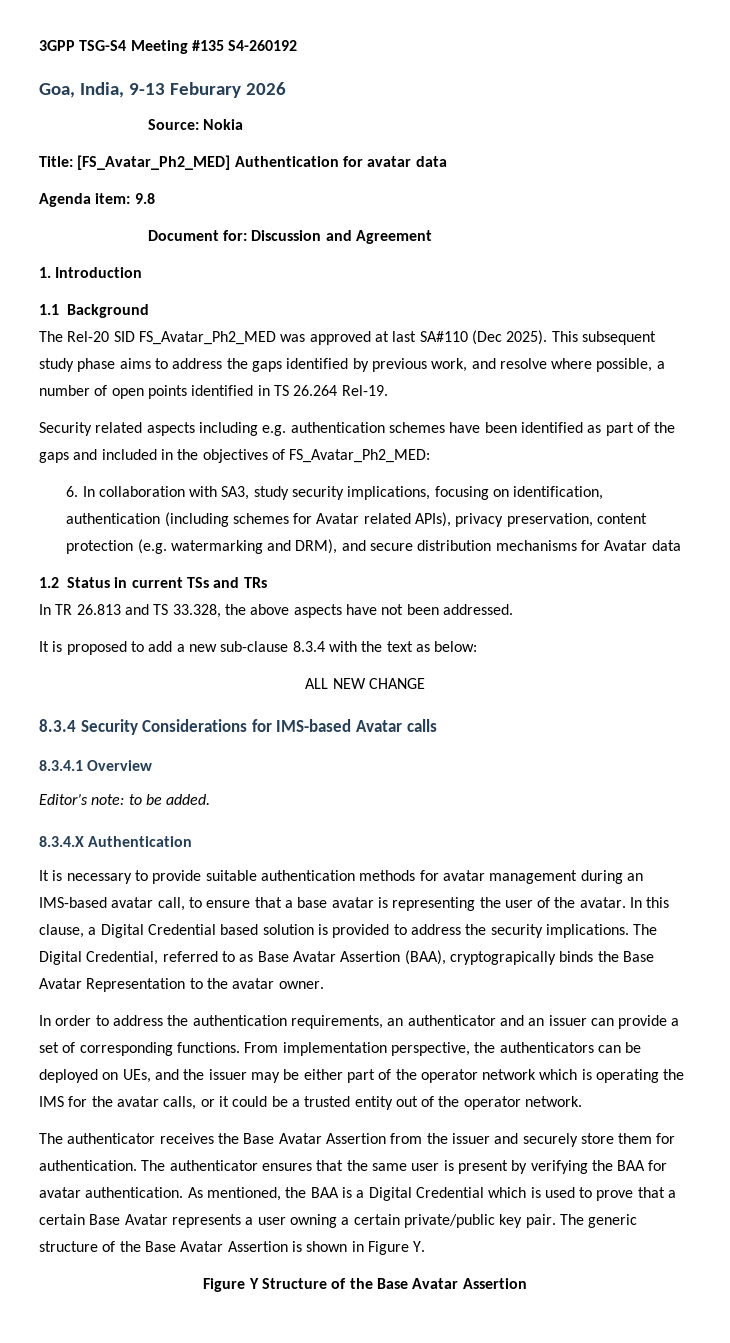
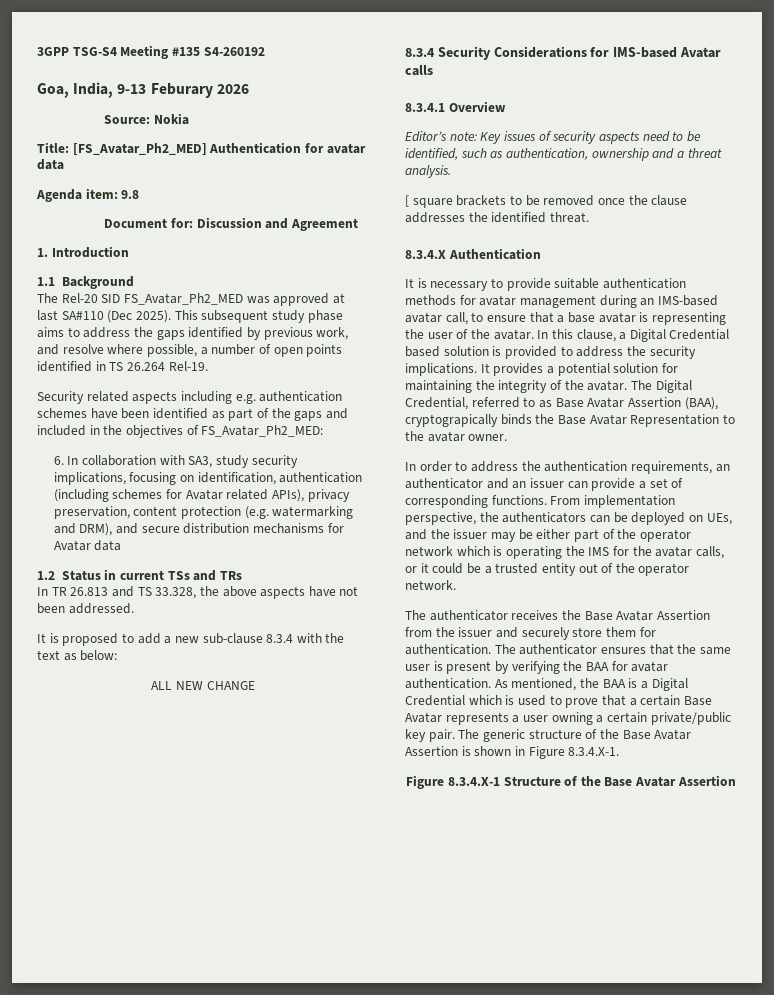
[128,794,211,805] to be added. -> [480,131,701,144] [405,148,722,161] [405,165,451,178] [405,195,688,208] [405,212,589,223] Key issues of security aspects need to be identified, such as authentication, ownership and a threat analysis. // [ square brackets to be removed once the clause addresses the identified threat.
(629, 931) none -> [480,363,678,376] [405,380,628,393] It provides a potential solution for maintaining the integrity of the avatar.
[413,1241,426,1252] [203,1278,259,1292] Y. // Figure Y -> [568,747,620,756] [406,775,500,789] 8.3.4.X-1. // Figure 8.3.4.X-1

